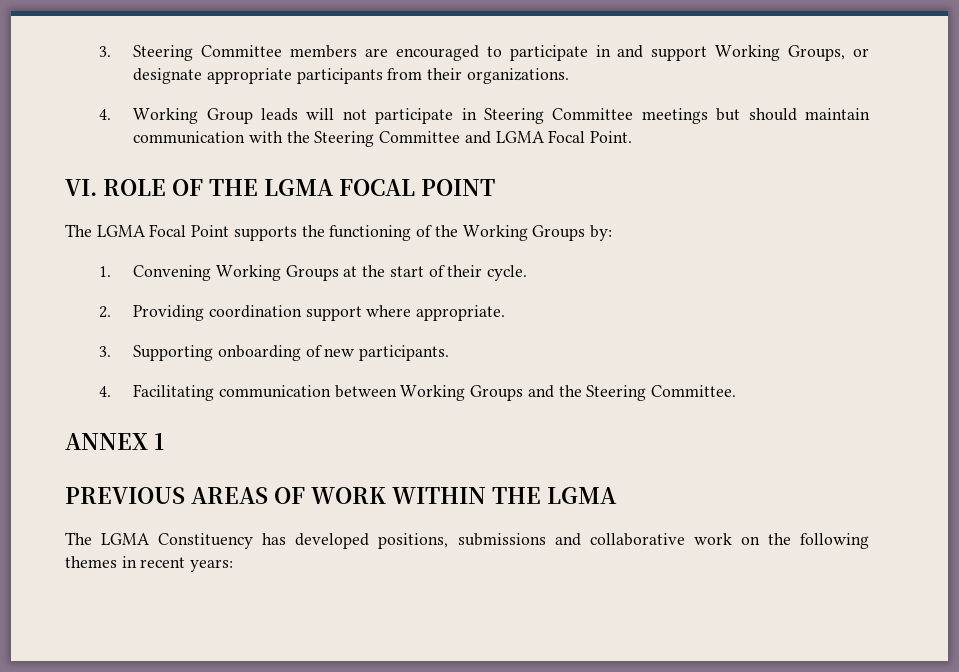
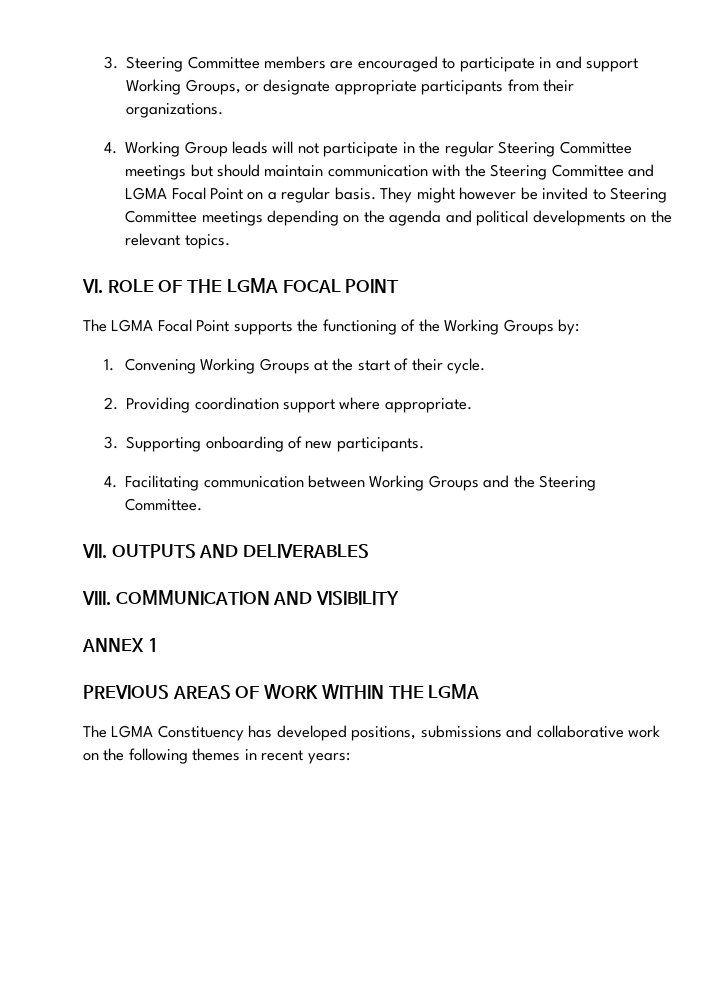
(477, 114) none -> [419,141,494,157] the regular
[589,131,632,143] Point. -> [209,187,667,203] [125,210,672,226] [125,233,230,249] Point on a regular basis. They might however be invited to Steering Committee meetings depending on the agenda and political developments on the relevant topics.
(736, 391) none -> [82,544,370,558] [82,590,400,605] // VII. OUTPUTS AND DELIVERABLES // VIII. COMMUNICATION AND VISIBILITY

